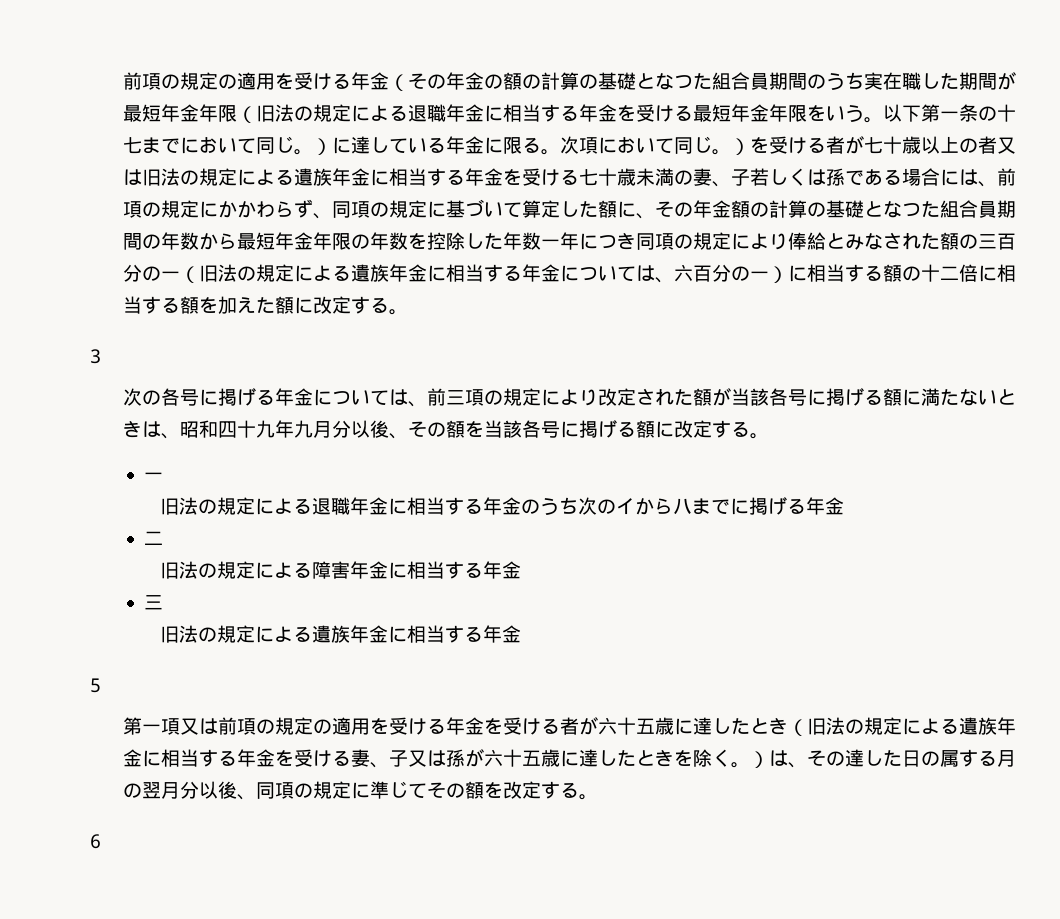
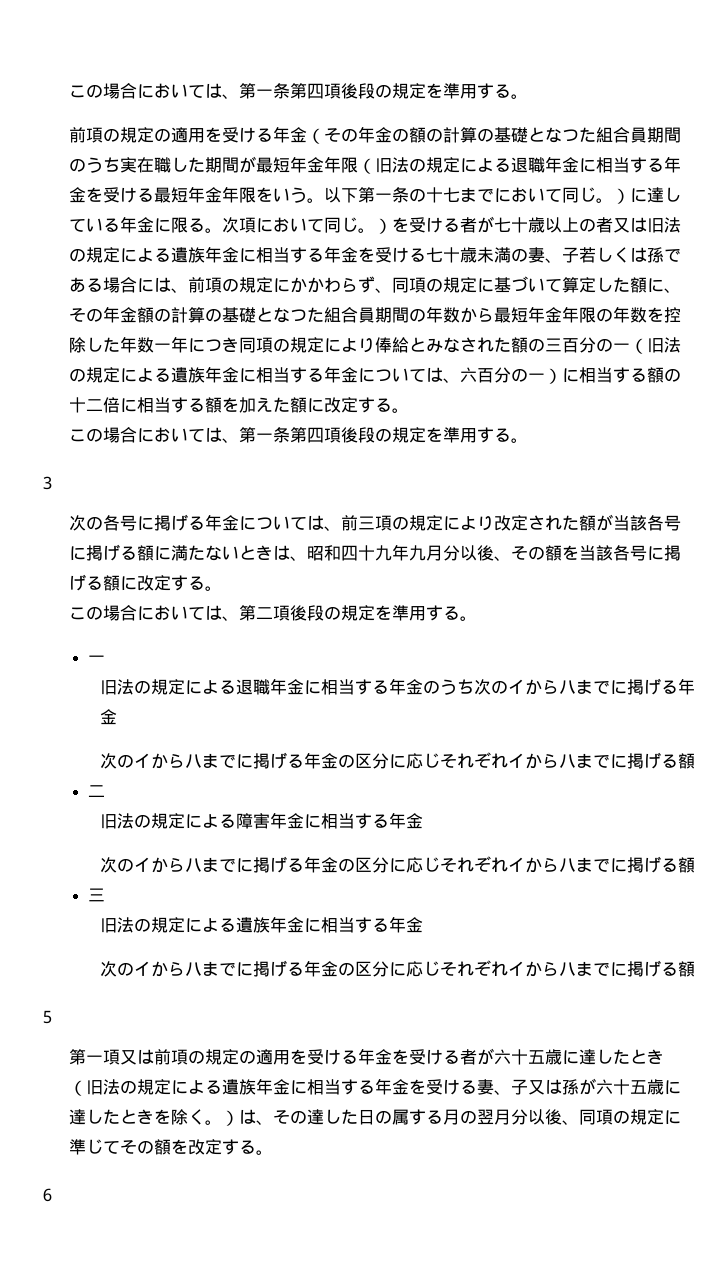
(123, 81) none -> [69,83,529,99] この場合においては、第一条第四項後段の規定を準用する。 //
(409, 312) none -> [69,427,529,443] // この場合においては、第一条第四項後段の規定を準用する。
(770, 436) none -> [69,605,478,621] // この場合においては、第二項後段の規定を準用する。
(845, 506) none -> [99,752,695,769] // 次のイからハまでに掲げる年金の区分に応じそれぞれイからハまでに掲げる額
(522, 570) none -> [99,856,695,873] // 次のイからハまでに掲げる年金の区分に応じそれぞれイからハまでに掲げる額
(522, 634) none -> [99,960,695,977] // 次のイからハまでに掲げる年金の区分に応じそれぞれイからハまでに掲げる額

